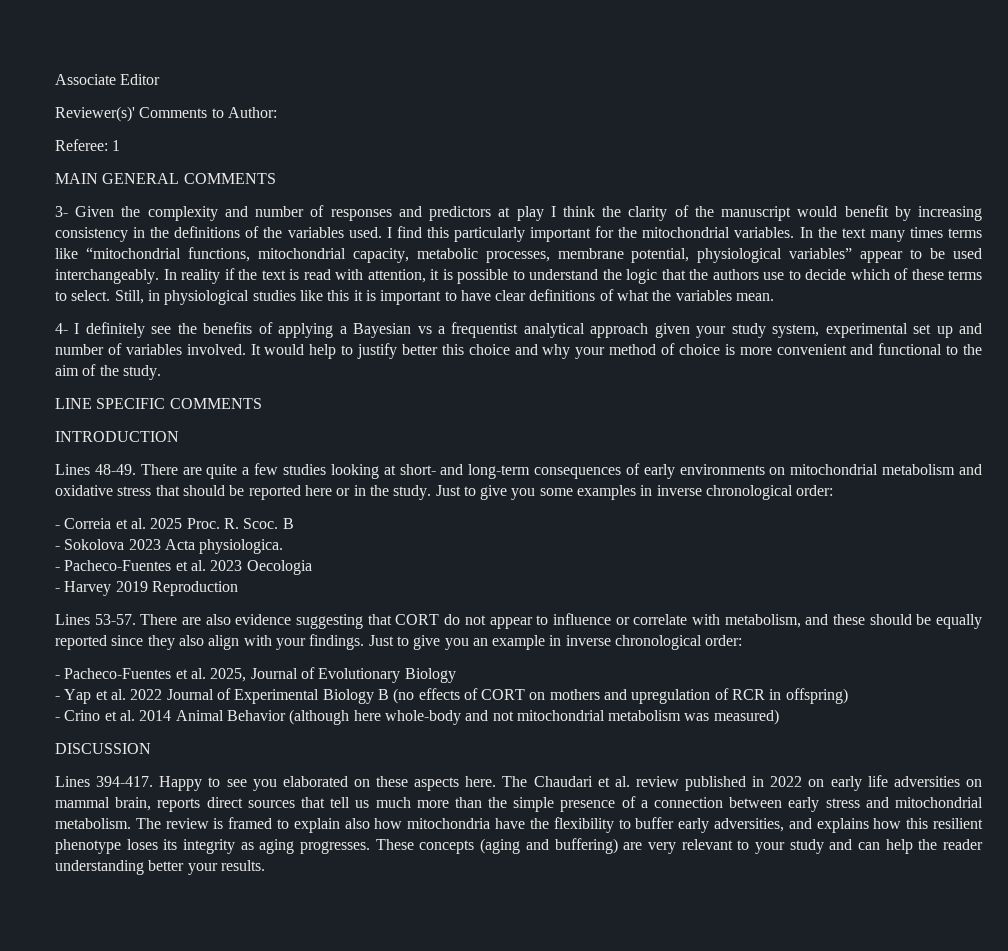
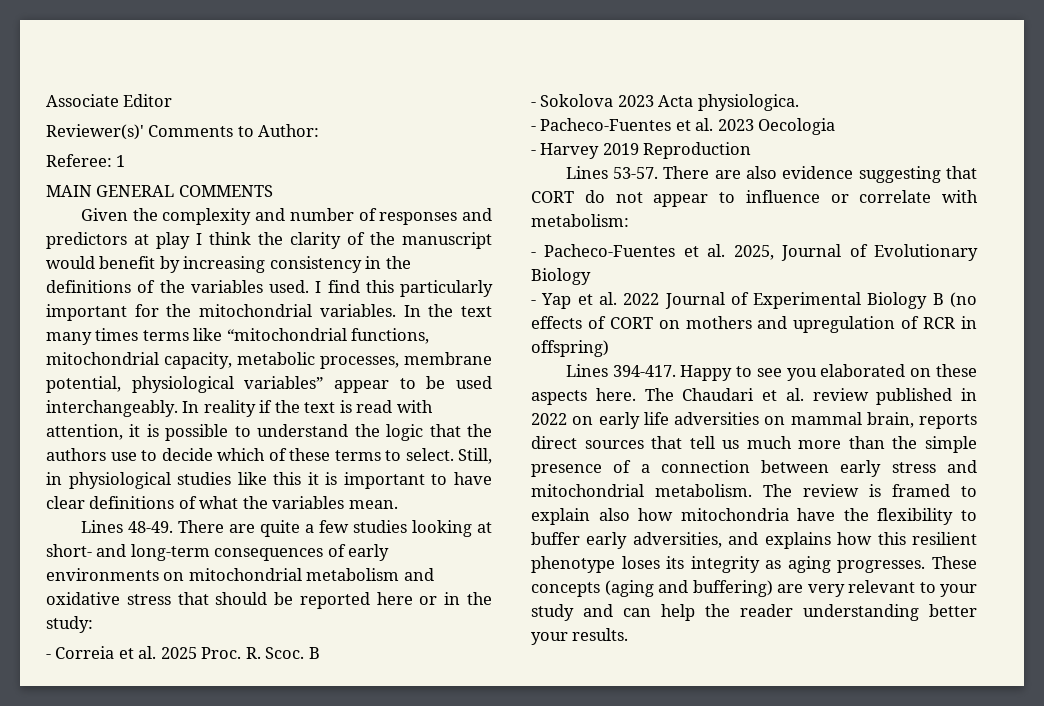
[55,206,68,217] 3- -> (273, 191) none
[55,322,983,338] [55,343,982,359] [55,364,161,380] [55,398,262,409] [55,431,179,442] // 4- I definitely see the benefits of applying a Bayesian vs a frequentist analytical approach given your study system, experimental set up and number of variables involved. It would help to justify better this choice and why your method of choice is more convenient and functional to the aim of the study. // LINE SPECIFIC COMMENTS // INTRODUCTION -> (398, 504) none
[393,485,834,500] study. Just to give you some examples in inverse chronological order: -> [46,616,93,633] study:
[724,614,982,629] [55,634,743,650] metabolism, and these should be equally reported since they also align with your findings. Just to give you an example in inverse chronological order: -> [531,214,629,227] metabolism:
[55,709,779,725] [55,743,151,754] // - Crino et al. 2014 Animal Behavior (although here whole-body and not mitochondrial metabolism was measured) // DISCUSSION -> (609, 348) none

